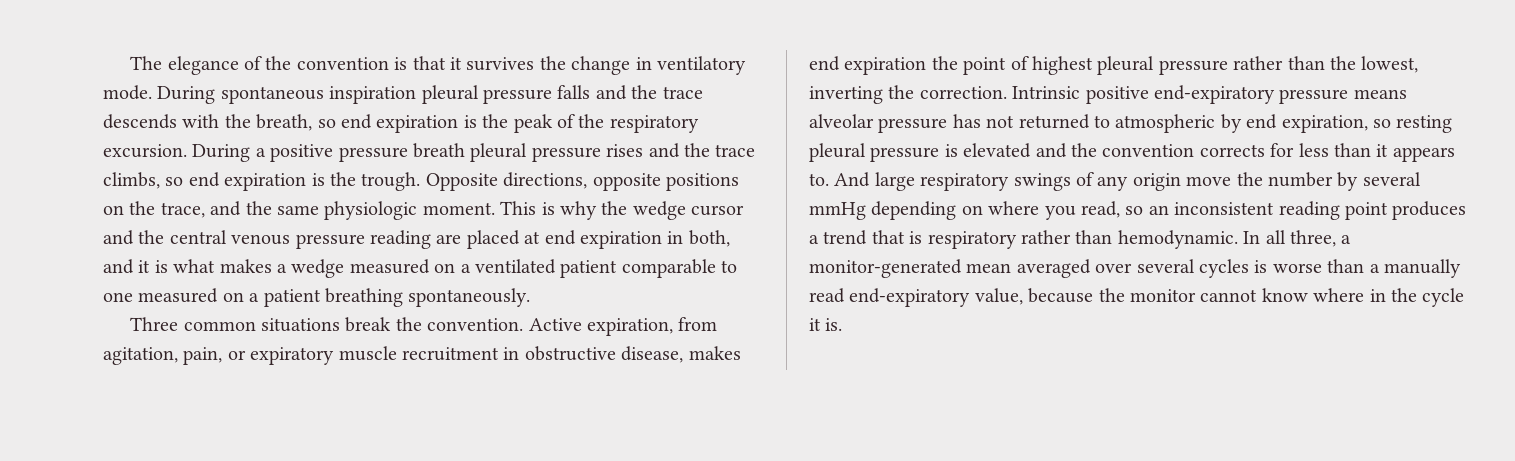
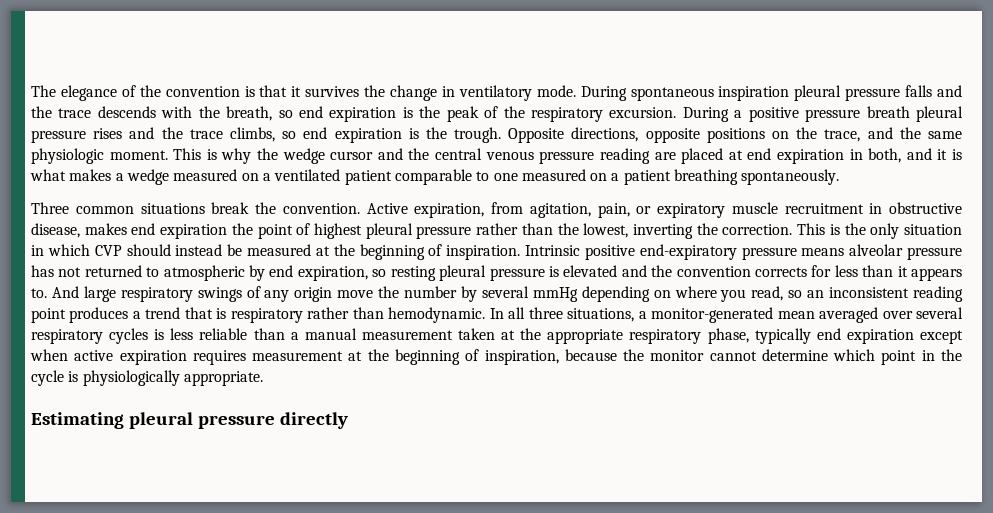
(1007, 92) none -> [797,223,962,239] [31,244,521,260] This is the only situation in which CVP should instead be measured at the beginning of inspiration.
[1290,230,1336,247] three, -> [528,307,635,322] three situations,
(1195, 266) none -> [31,329,103,344] respiratory
[1272,259,1461,278] [809,288,1465,307] [809,318,843,331] worse than a manually read end-expiratory value, because the monitor cannot know where in the cycle it is. -> [170,328,963,344] [30,349,963,365] [31,370,263,386] [31,412,348,429] less reliable than a manual measurement taken at the appropriate respiratory phase, typically end expiration except when active expiration requires measurement at the beginning of inspiration, because the monitor cannot determine which point in the cycle is physiologically appropriate. // Estimating pleural pressure directly

